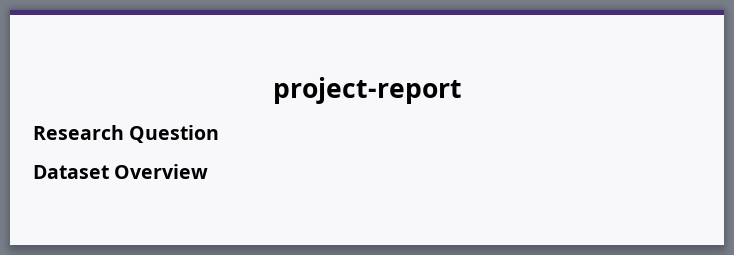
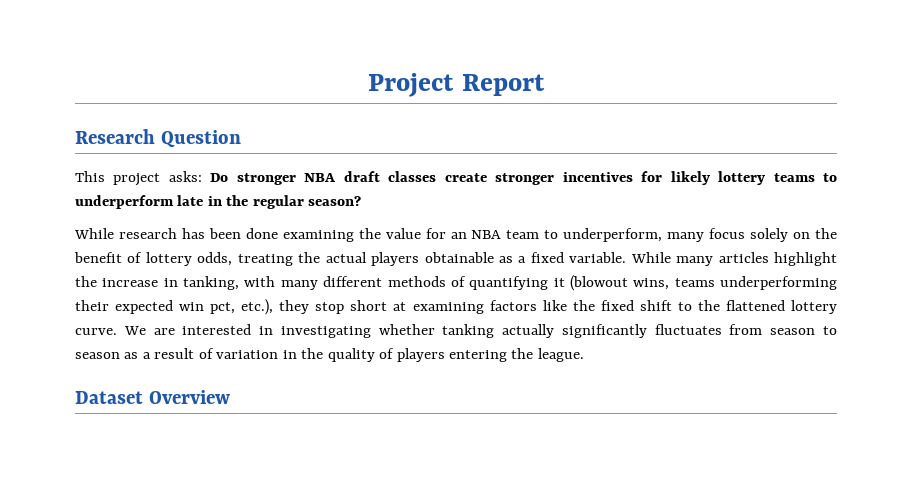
[272,77,462,104] project-report -> [368,73,545,97] Project Report
(220, 134) none -> [75,171,838,186] [75,195,362,209] [74,228,838,242] [74,252,837,266] [75,275,837,291] [75,299,837,315] [75,324,837,338] [75,348,584,362] // This project asks: Do stronger NBA draft classes create stronger incentives for likely lottery teams to underperform late in the regular season? // While research has been done examining the value for an NBA team to underperform, many focus solely on the benefit of lottery odds, treating the actual players obtainable as a fixed variable. While many articles highlight the increase in tanking, with many different methods of quantifying it (blowout wins, teams underperforming their expected win pct, etc.), they stop short at examining factors like the fixed shift to the flattened lottery curve. We are interested in investigating whether tanking actually significantly fluctuates from season to season as a result of variation in the quality of players entering the league.

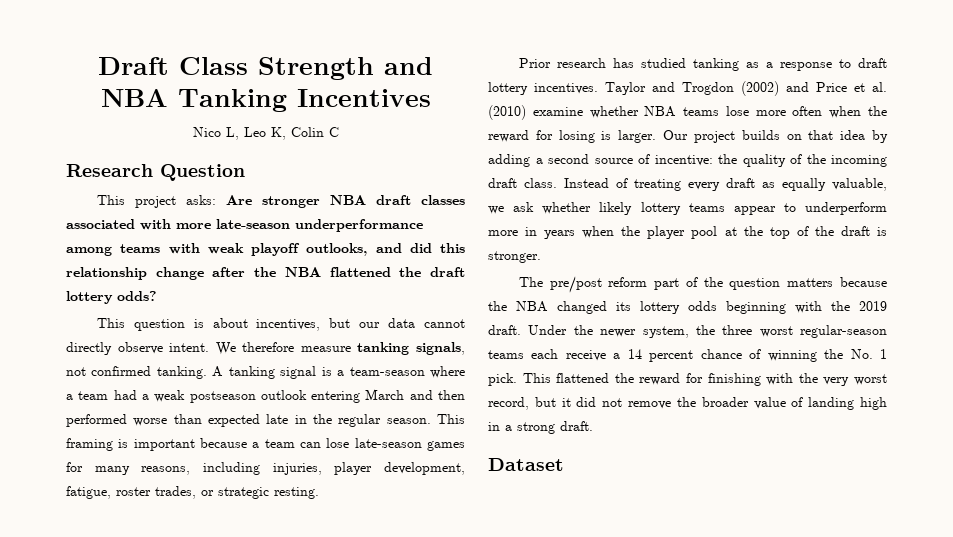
[368,73,545,97] Project Report -> [98,57,433,80] [100,89,431,112] [192,127,339,140] Draft Class Strength and NBA Tanking Incentives // Nico L, Leo K, Colin C
[210,173,229,182] Do -> [225,195,252,205] Are
[444,171,838,185] [75,195,362,209] [74,228,838,242] [74,252,837,266] [75,275,837,291] [75,299,837,315] [75,324,837,338] [75,348,584,362] create stronger incentives for likely lottery teams to underperform late in the regular season? // While research has been done examining the value for an NBA team to underperform, many focus solely on the benefit of lottery odds, treating the actual players obtainable as a fixed variable. While many articles highlight the increase in tanking, with many different methods of quantifying it (blowout wins, teams underperforming their expected win pct, etc.), they stop short at examining factors like the fixed shift to the flattened lottery curve. We are interested in investigating whether tanking actually significantly fluctuates from season to season as a result of variation in the quality of players entering the league. -> [66,219,423,232] [66,243,465,256] [66,267,466,280] [66,291,157,304] [96,318,466,331] [66,342,465,355] [66,366,466,379] [66,389,466,403] [66,414,465,427] [66,438,465,451] [66,462,465,475] [66,486,319,499] [518,58,888,71] [488,81,887,96] [488,105,887,120] [488,130,888,143] [488,154,887,167] [488,178,887,191] [488,202,887,215] [488,226,887,239] [488,251,541,263] [518,276,887,293] [488,301,887,314] [488,325,887,338] [488,349,887,362] [488,373,888,386] [488,397,887,410] [488,421,593,434] associated with more late-season underperformance among teams with weak playoff outlooks, and did this relationship change after the NBA flattened the draft lottery odds? // This question is about incentives, but our data cannot directly observe intent. We therefore measure tanking signals, not confirmed tanking. A tanking signal is a team-season where a team had a weak postseason outlook entering March and then performed worse than expected late in the regular season. This framing is important because a team can lose late-season games for many reasons, including injuries, player development, fatigue, roster trades, or strategic resting. // Prior research has studied tanking as a response to draft lottery incentives. Taylor and Trogdon (2002) and Price et al. (2010) examine whether NBA teams lose more often when the reward for losing is larger. Our project builds on that idea by adding a second source of incentive: the quality of the incoming draft class. Instead of treating every draft as equally valuable, we ask whether likely lottery teams appear to underperform more in years when the player pool at the top of the draft is stronger. // The pre/post reform part of the question matters because the NBA changed its lottery odds beginning with the 2019 draft. Under the newer system, the three worst regular-season teams each receive a 14 percent chance of winning the No. 1 pick. This flattened the reward for finishing with the very worst record, but it did not remove the broader value of landing high in a strong draft.
[148,390,230,404] Overview -> (564, 464) none

